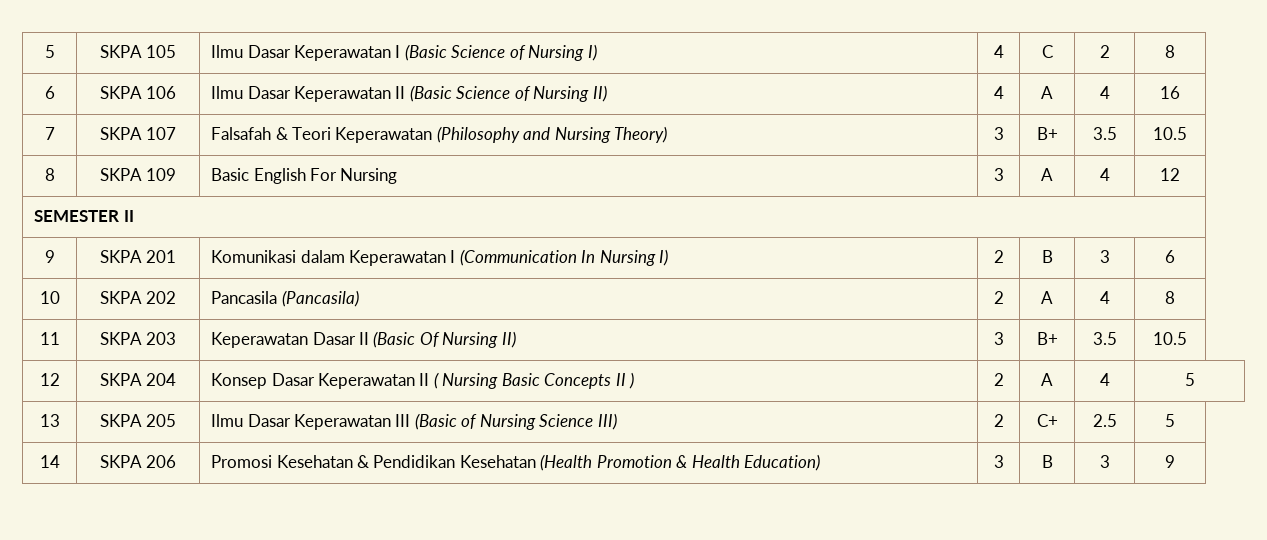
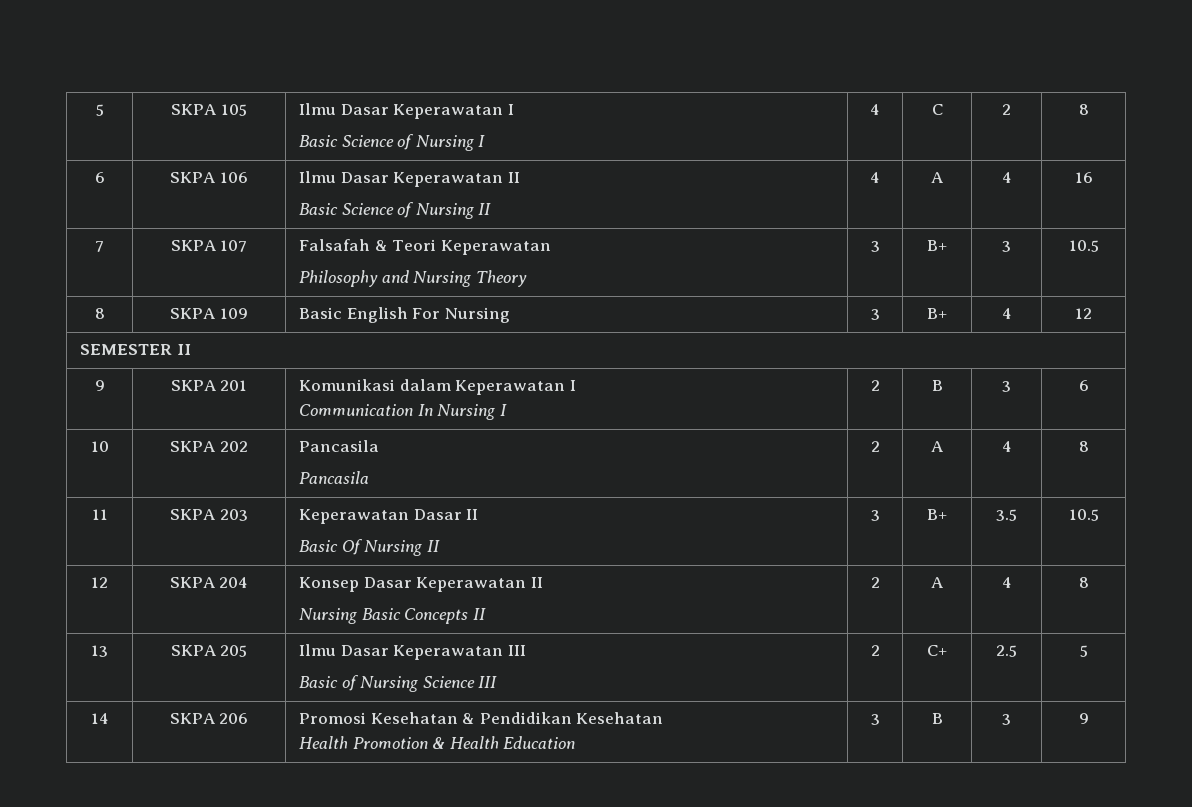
[404,44,597,61] (Basic Science of Nursing I) -> [299,134,486,151] // Basic Science of Nursing I
[409,85,607,102] (Basic Science of Nursing II) -> [299,202,492,219] // Basic Science of Nursing II
[436,126,520,143] (Philosophy -> [299,270,379,287] // Philosophy
[614,126,668,143] [993,127,1004,140] [1036,127,1058,140] [1092,127,1117,140] Theory) | 3 | B+ | 3.5 -> [475,270,527,287] [870,241,880,252] [927,240,947,251] [1002,241,1011,252] Theory | 3 | B+ | 3
[1041,168,1053,181] A -> [927,308,947,319] B+
[459,249,577,266] (Communication -> [299,404,414,416] // Communication
[659,249,669,266] I) -> [499,404,507,416] I
[281,290,359,307] (Pancasila) -> [299,471,370,484] // Pancasila
[373,331,416,348] (Basic -> [299,540,339,552] // Basic
[501,331,516,348] II) -> [426,540,440,552] II
[433,372,439,389] ( -> (543, 582) //
[629,372,635,389] [993,373,1004,386] [1041,373,1053,386] [1099,373,1110,386] [1184,373,1195,386] ) | 2 | A | 4 | 5 -> [870,577,880,588] [931,577,943,588] [1001,577,1012,588] [1078,577,1089,588] | 2 | A | 4 | 8
[414,413,457,430] (Basic -> [299,676,339,688] // Basic
[597,413,617,430] III) -> [478,676,498,688] III
[540,454,593,471] (Health -> [299,736,349,749] // Health
[744,454,821,471] Education) -> [503,736,576,749] Education

